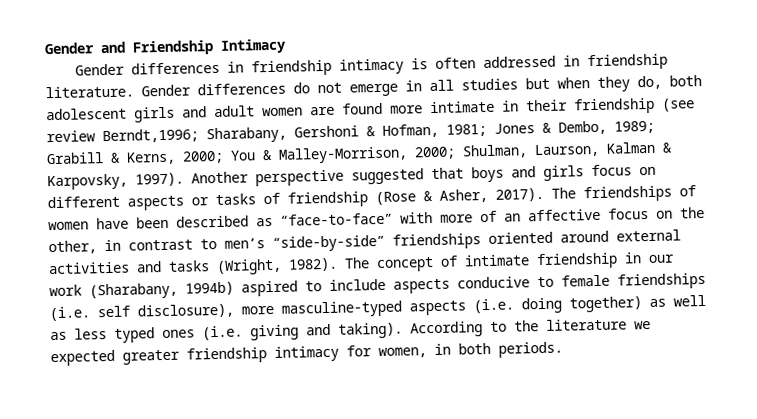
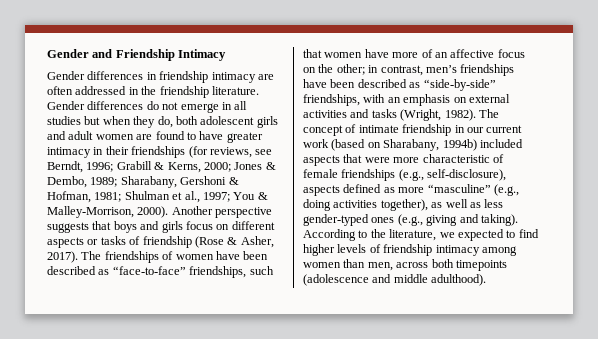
[410,58,428,70] is -> [257,74,274,80] are
(580, 61) none -> [141,86,157,95] the
[390,97,695,115] [46,128,199,144] more intimate in their friendship (see review Berndt,1996; -> [186,131,263,143] [47,146,273,158] [47,161,276,173] [47,176,118,188] to have greater intimacy in their friendships (for reviews, see Berndt, 1996; Grabill & Kerns, 2000; Jones & Dembo, 1989;
[494,120,655,135] [46,141,672,165] [47,172,184,191] Jones & Dembo, 1989; Grabill & Kerns, 2000; You & Malley-Morrison, 2000; Shulman, Laurson, Kalman & Karpovsky, 1997). -> [124,191,268,203] [47,206,169,218] Shulman et al., 1997; You & Malley-Morrison, 2000).
[351,168,424,185] suggested -> [47,222,89,233] suggests
[400,212,433,224] with -> [189,266,274,278] [303,49,389,58] friendships, such that women have
[48,230,609,255] other, in contrast to men’s “side-by-side” friendships oriented around -> [336,64,515,76] [303,79,496,91] [303,94,467,106] other; in contrast, men’s friendships have been described as “side-by-side” friendships, with an emphasis on
[49,272,706,300] [49,296,642,322] work (Sharabany, 1994b) aspired to include aspects conducive to female friendships (i.e. self disclosure), more masculine-typed aspects (i.e. doing together) -> [486,125,523,133] [303,139,523,151] [303,154,504,166] [303,169,507,181] [303,184,519,196] [303,199,428,211] current work (based on Sharabany, 1994b) included aspects that were more characteristic of female friendships (e.g., self-disclosure), aspects defined as more “masculine” (e.g., doing activities together),
[114,325,243,343] typed ones (i.e. -> [303,214,423,226] gender-typed ones (e.g.,
[546,318,627,331] literature -> [389,229,437,241] literature,
[122,341,563,365] greater friendship intimacy for women, in both periods. -> [506,229,539,238] [303,244,517,256] [303,259,507,271] [303,274,487,286] to find higher levels of friendship intimacy among women than men, across both timepoints (adolescence and middle adulthood).

